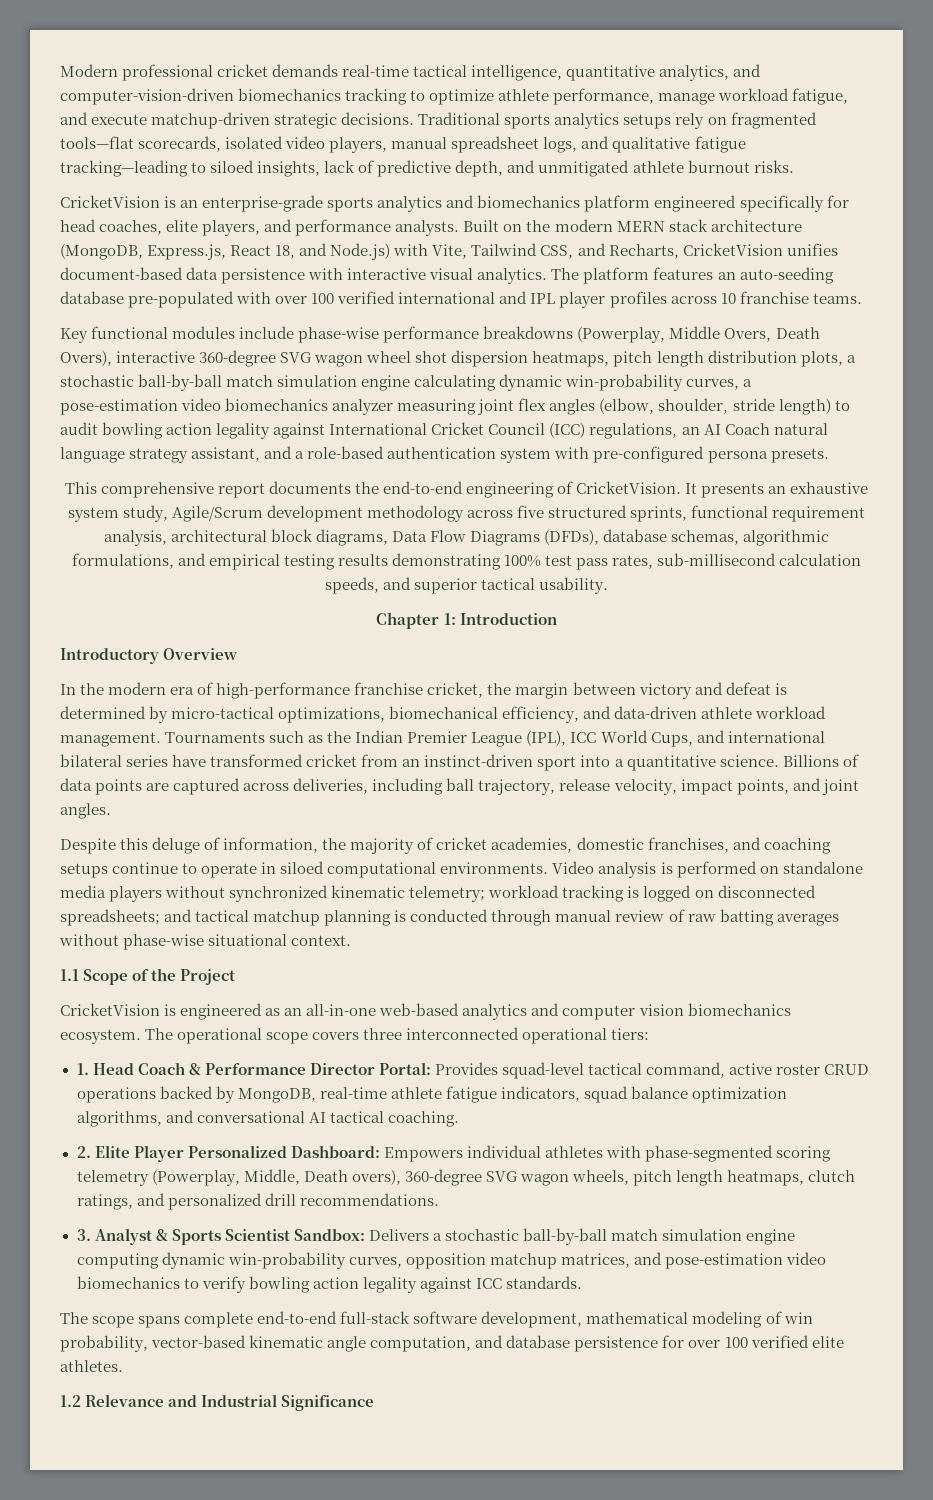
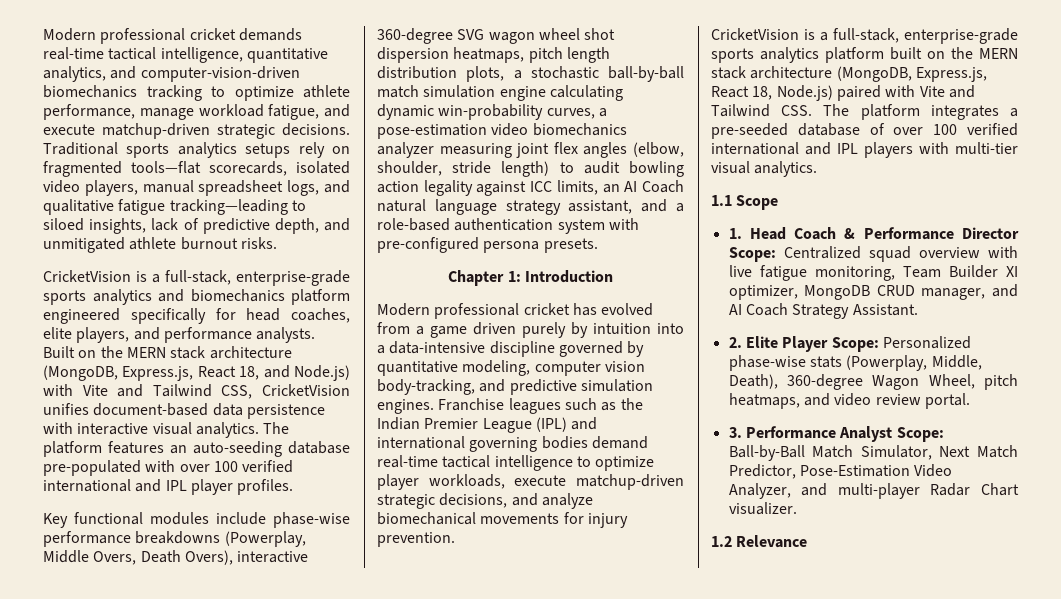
[180,200,199,208] an -> [152,270,231,285] a full-stack,
[554,219,613,232] modern -> (123, 352) none
[432,243,679,259] Vite, Tailwind CSS, and Recharts, -> [82,384,253,399] Vite and Tailwind CSS,
[609,291,862,308] profiles across 10 franchise teams. -> [237,479,294,495] profiles.
[329,422,678,439] International Cricket Council (ICC) regulations, -> [530,180,598,195] ICC limits,
[64,481,869,498] [67,505,866,522] [103,529,830,546] [71,553,862,570] [324,577,609,594] [376,612,557,629] [60,648,239,664] [60,682,787,699] [60,706,827,723] [60,732,266,747] This comprehensive report documents the end-to-end engineering of CricketVision. It presents an exhaustive system study, Agile/Scrum development methodology across five structured sprints, functional requirement analysis, architectural block diagrams, Data Flow Diagrams (DFDs), database schemas, algorithmic formulations, and empirical testing results demonstrating 100% test pass rates, sub-millisecond calculation speeds, and superior tactical usability. // Chapter 1: Introduction // Introductory Overview // In the modern era of high-performance franchise cricket, the margin between victory and defeat is determined by micro-tactical optimizations, biomechanical efficiency, and data-driven athlete workload management. Tournaments -> [448,270,613,286] [377,303,654,319] [377,322,684,338] [377,341,645,357] [377,360,645,376] [377,379,653,395] [377,398,561,414] Chapter 1: Introduction // Modern professional cricket has evolved from a game driven purely by intuition into a data-intensive discipline governed by quantitative modeling, computer vision body-tracking, and predictive simulation engines. Franchise leagues
[526,730,825,747] [60,754,859,771] [60,778,859,795] [60,803,111,819] [60,837,831,854] [60,861,863,878] [60,885,816,902] [60,909,839,926] [59,934,352,950] [60,968,236,985] [60,1003,791,1020] [60,1027,650,1044] (IPL), ICC World Cups, and international bilateral series have transformed cricket from an instinct-driven sport into a quantitative science. Billions of data points are captured across deliveries, including ball trajectory, release velocity, impact points, and joint angles. // Despite this deluge of information, the majority of cricket academies, domestic franchises, and coaching setups continue to operate in siloed computational environments. Video analysis is performed on standalone media players without synchronized kinematic telemetry; workload tracking is logged on disconnected spreadsheets; and tactical matchup planning is conducted through manual review of raw batting averages without phase-wise situational context. // 1.1 Scope of the Project // CricketVision is engineered as an all-in-one web-based analytics and computer vision biomechanics ecosystem. The operational scope covers three interconnected operational tiers: -> [535,417,598,432] [377,436,648,452] [377,455,655,471] [377,474,684,490] [377,493,593,509] [377,512,628,528] [377,532,455,547] [711,28,1018,44] [711,47,1018,63] [711,66,987,82] [711,85,975,101] [711,104,1018,120] [711,123,1018,139] [711,142,1018,158] [711,161,818,177] [711,195,779,210] (IPL) and international governing bodies demand real-time tactical intelligence to optimize player workloads, execute matchup-driven strategic decisions, and analyze biomechanical movements for injury prevention. // CricketVision is a full-stack, enterprise-grade sports analytics platform built on the MERN stack architecture (MongoDB, Express.js, React 18, Node.js) paired with Vite and Tailwind CSS. The platform integrates a pre-seeded database of over 100 verified international and IPL players with multi-tier visual analytics. // 1.1 Scope
[378,1062,870,1079] [76,1086,787,1103] [76,1110,459,1127] [76,1145,831,1162] [76,1169,856,1186] [76,1193,439,1210] [76,1228,796,1245] [76,1252,826,1269] [76,1276,582,1293] [60,1311,813,1328] [60,1335,844,1352] [60,1360,123,1372] Portal: Provides squad-level tactical command, active roster CRUD operations backed by MongoDB, real-time athlete fatigue indicators, squad balance optimization algorithms, and conversational AI tactical coaching. // 2. Elite Player Personalized Dashboard: Empowers individual athletes with phase-segmented scoring telemetry (Powerplay, Middle, Death overs), 360-degree SVG wagon wheels, pitch length heatmaps, clutch ratings, and personalized drill recommendations. // 3. Analyst & Sports Scientist Sandbox: Delivers a stochastic ball-by-ball match simulation engine computing dynamic win-probability curves, opposition matchup matrices, and pose-estimation video biomechanics to verify bowling action legality against ICC standards. // The scope spans complete end-to-end full-stack software development, mathematical modeling of win probability, vector-based kinematic angle computation, and database persistence for over 100 verified elite athletes. -> [728,246,1018,262] [728,265,1018,281] [728,284,1018,300] [728,303,918,319] [728,336,971,352] [728,355,982,371] [728,374,1018,390] [728,393,970,409] [728,426,944,442] [728,445,1018,461] [728,464,953,479] [728,483,1019,499] [728,502,797,515] Scope: Centralized squad overview with live fatigue monitoring, Team Builder XI optimizer, MongoDB CRUD manager, and AI Coach Strategy Assistant. // 2. Elite Player Scope: Personalized phase-wise stats (Powerplay, Middle, Death), 360-degree Wagon Wheel, pitch heatmaps, and video review portal. // 3. Performance Analyst Scope: Ball-by-Ball Match Simulator, Next Match Predictor, Pose-Estimation Video Analyzer, and multi-player Radar Chart visualizer.
[168,1394,375,1411] and Industrial Significance -> (808, 541) none

